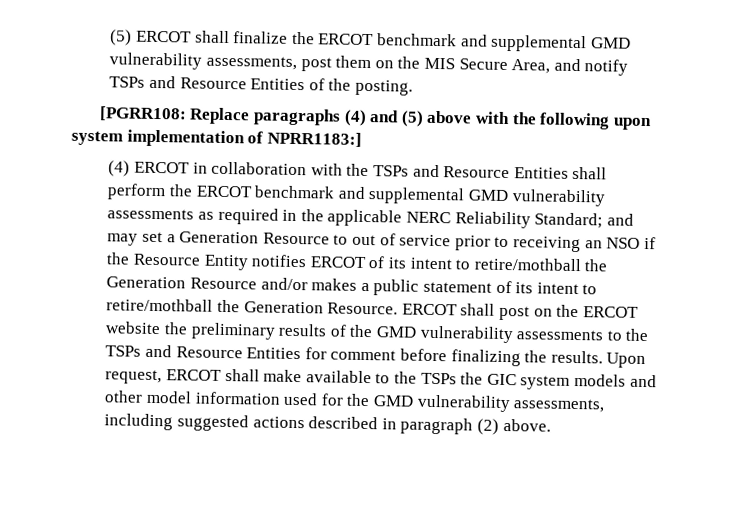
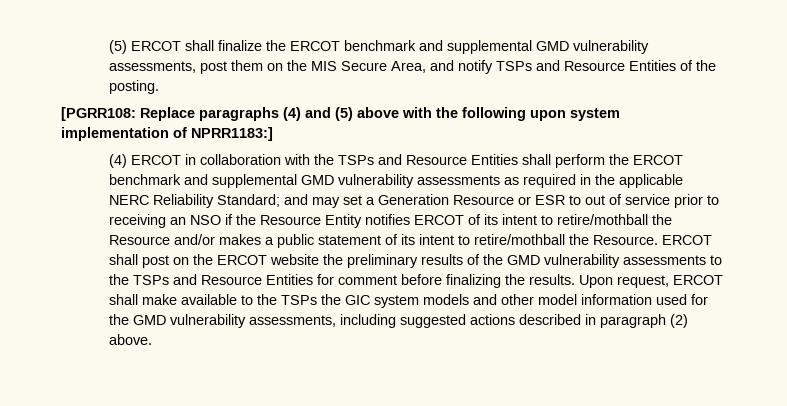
(330, 238) none -> [518,195,566,205] or ESR
[106,276,187,289] Generation -> (673, 219) none
[243,301,324,314] Generation -> (590, 239) none

